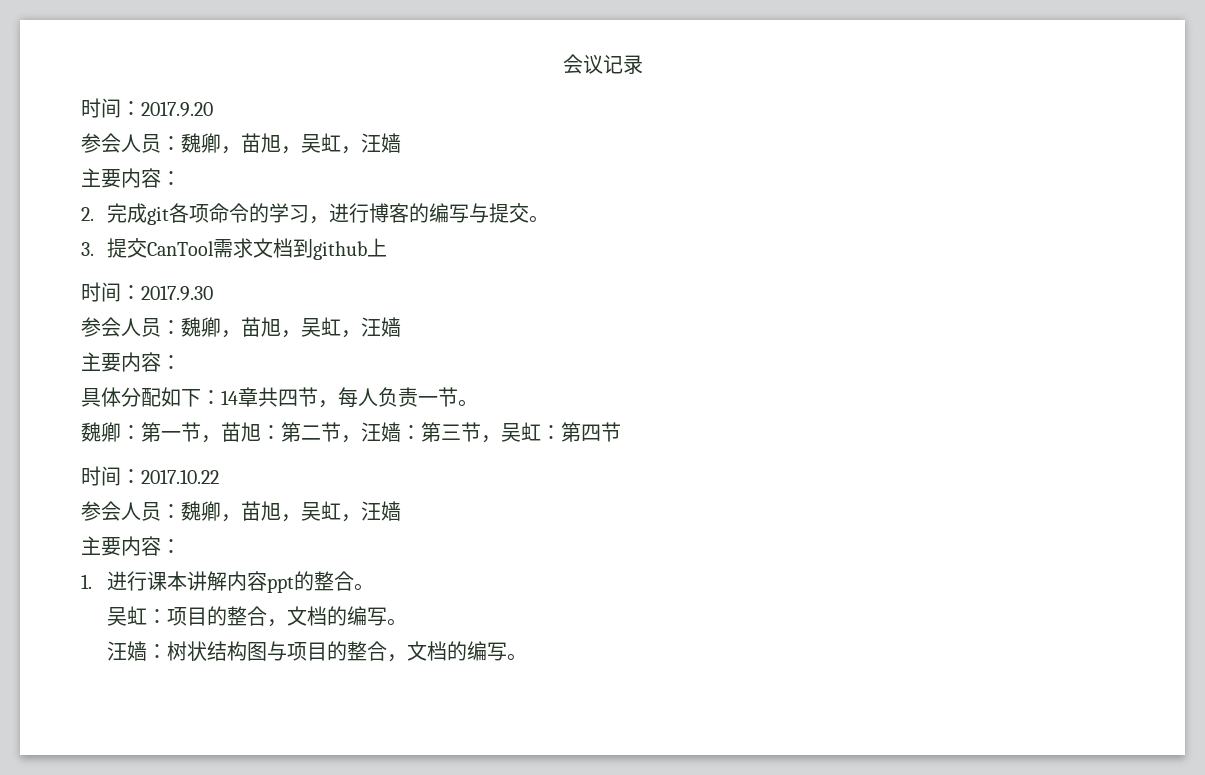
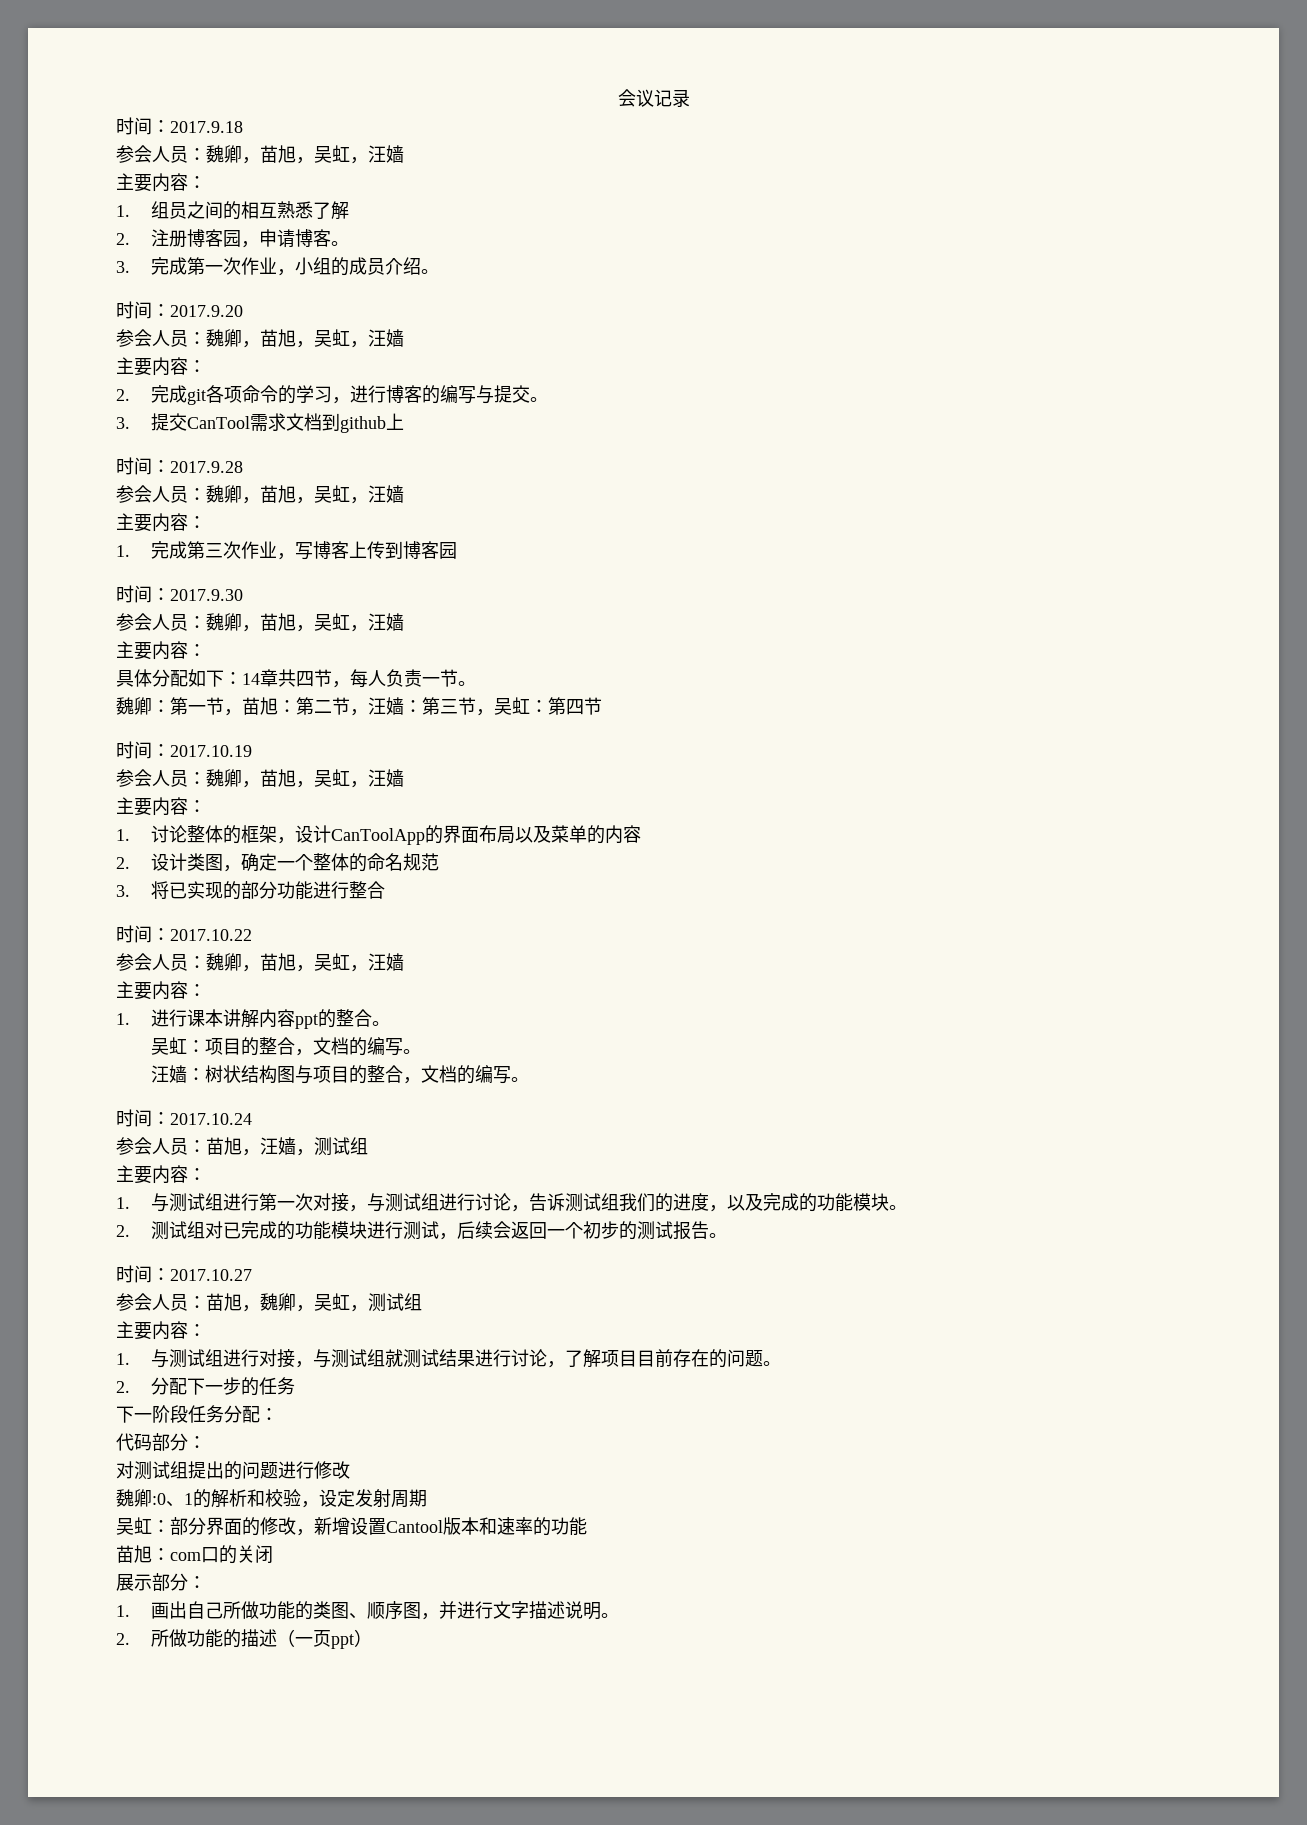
(643, 64) none -> [116,117,243,135] [116,145,404,164] [116,173,206,192] [116,201,349,220] [116,229,349,248] [116,257,439,276] // 时间：2017.9.18 // 参会人员：魏卿，苗旭，吴虹，汪嫱 // 主要内容： // 1.组员之间的相互熟悉了解 // 2.注册博客园，申请博客。 // 3.完成第一次作业，小组的成员介绍。
(388, 247) none -> [116,457,243,475] [116,485,404,504] [116,513,206,532] [116,541,457,560] // 时间：2017.9.28 // 参会人员：魏卿，苗旭，吴虹，汪嫱 // 主要内容： // 1.完成第三次作业，写博客上传到博客园
(621, 432) none -> [116,741,252,759] [116,769,404,788] [116,797,206,816] [116,825,641,845] [116,853,439,872] [116,881,385,900] // 时间：2017.10.19 // 参会人员：魏卿，苗旭，吴虹，汪嫱 // 主要内容： // 1.讨论整体的框架，设计CanToolApp的界面布局以及菜单的内容 // 2.设计类图，确定一个整体的命名规范 // 3.将已实现的部分功能进行整合
(528, 657) none -> [116,1109,252,1127] [116,1137,368,1156] [116,1165,206,1184] [116,1193,907,1212] [116,1221,727,1240] [116,1265,252,1283] [116,1293,422,1312] [116,1321,206,1340] [116,1349,781,1368] [116,1377,295,1396] [116,1405,278,1423] [116,1433,206,1451] [116,1461,350,1480] [116,1489,427,1508] [116,1517,587,1536] [116,1545,273,1564] [116,1573,206,1591] [116,1601,619,1620] [116,1629,372,1649] // 时间：2017.10.24 // 参会人员：苗旭，汪嫱，测试组 // 主要内容： // 1.与测试组进行第一次对接，与测试组进行讨论，告诉测试组我们的进度，以及完成的功能模块。 // 2.测试组对已完成的功能模块进行测试，后续会返回一个初步的测试报告。 // 时间：2017.10.27 // 参会人员：苗旭，魏卿，吴虹，测试组 // 主要内容： // 1.与测试组进行对接，与测试组就测试结果进行讨论，了解项目目前存在的问题。 // 2.分配下一步的任务 // 下一阶段任务分配： // 代码部分： // 对测试组提出的问题进行修改 // 魏卿:0、1的解析和校验，设定发射周期 // 吴虹：部分界面的修改，新增设置Cantool版本和速率的功能 // 苗旭：com口的关闭 // 展示部分： // 1.画出自己所做功能的类图、顺序图，并进行文字描述说明。 // 2.所做功能的描述（一页ppt）

